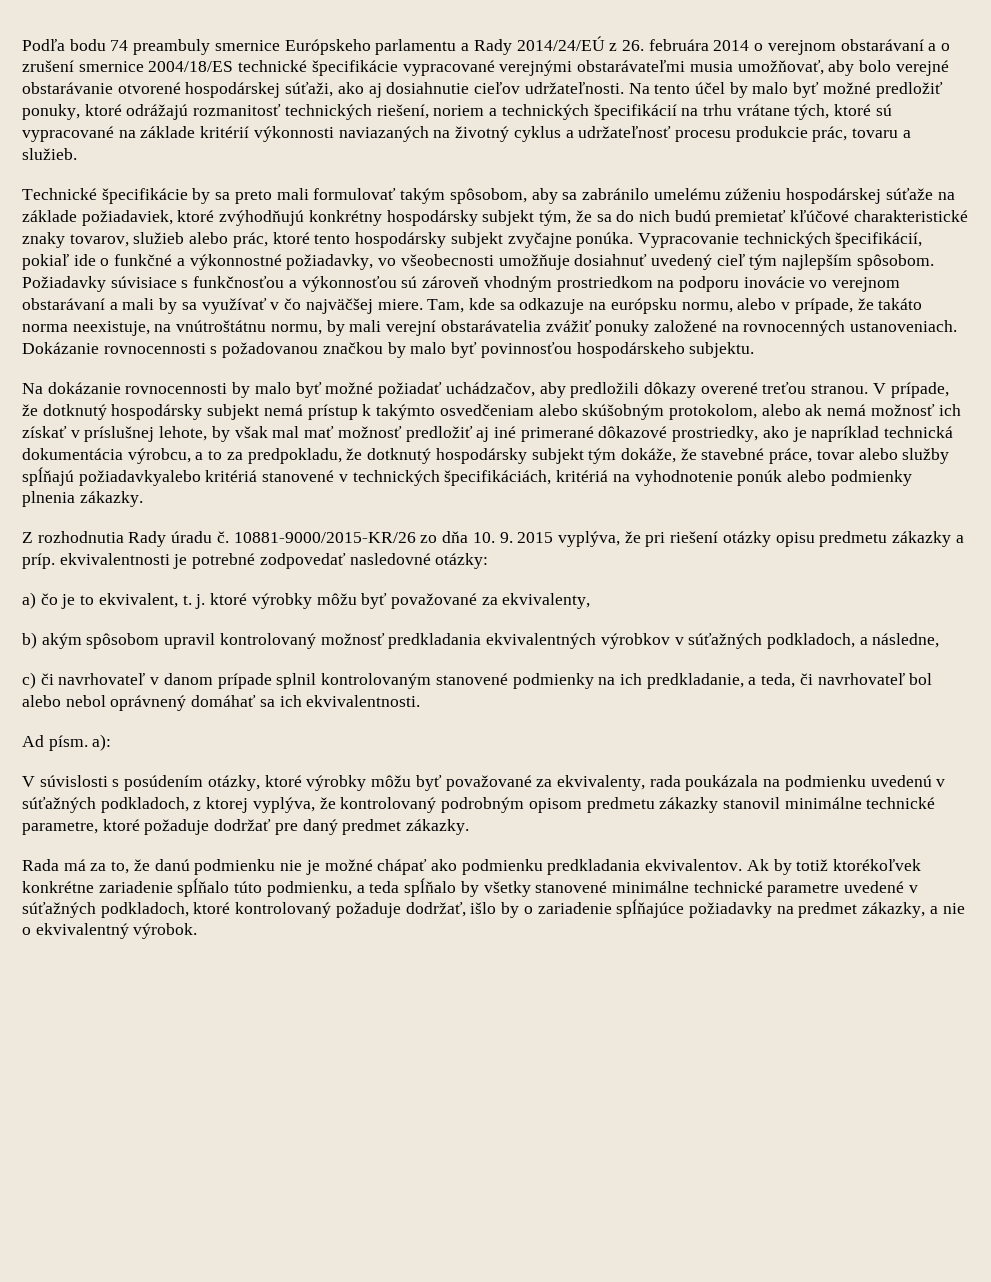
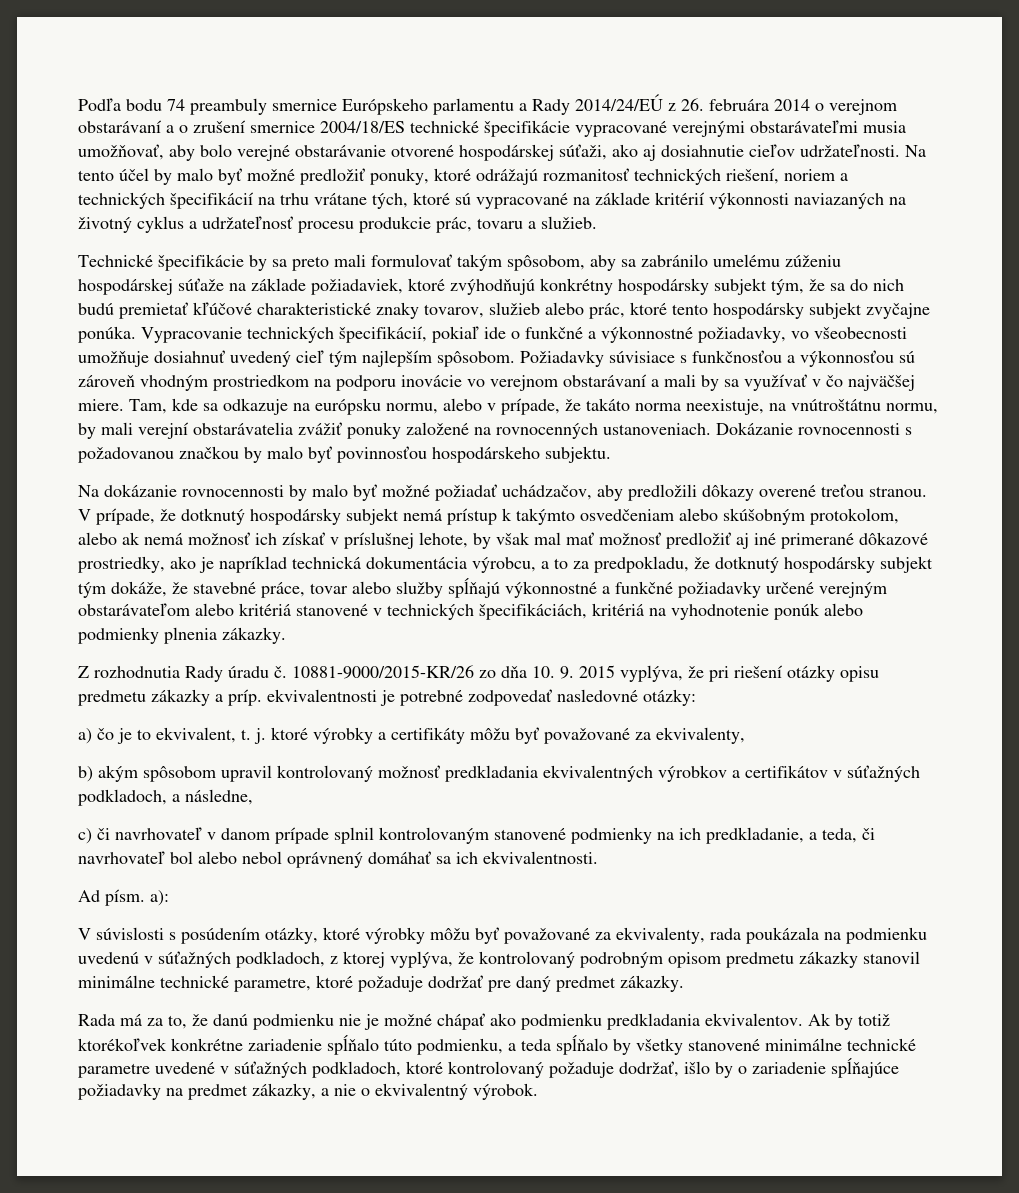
[78,470,201,486] požiadavkyalebo -> [505,581,887,598] [78,603,234,616] výkonnostné a funkčné požiadavky určené verejným obstarávateľom alebo
(312, 601) none -> [378,727,465,744] a certifikáty
(670, 641) none -> [732,765,828,778] a certifikátov

